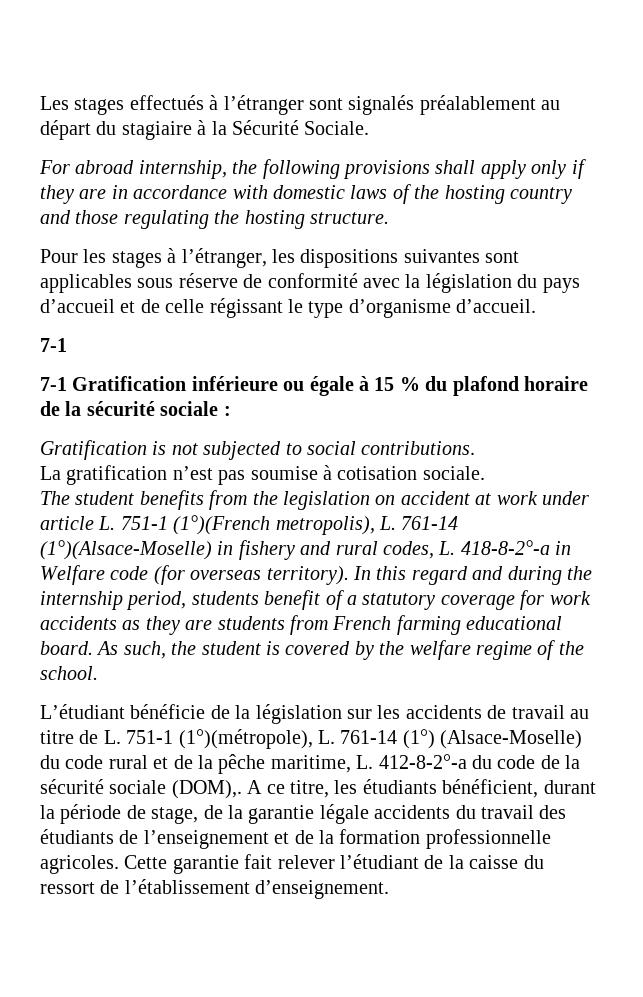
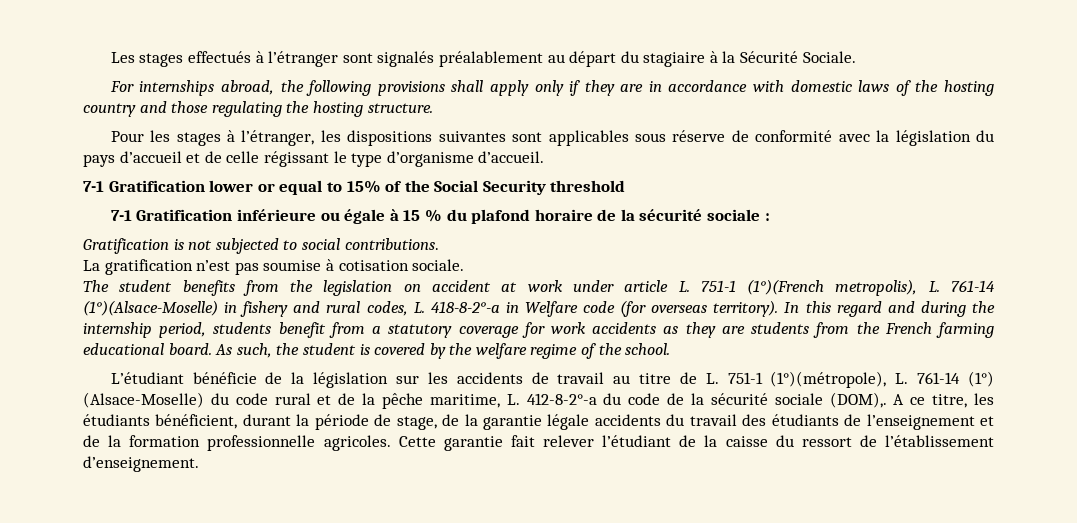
[75,160,227,179] abroad internship, -> [139,80,274,96] internships abroad,
(67, 345) none -> [108,180,626,195] Gratification lower or equal to 15% of the Social Security threshold
[325,590,344,610] of -> [328,322,365,338] from
(328, 625) none -> [856,322,880,334] the

